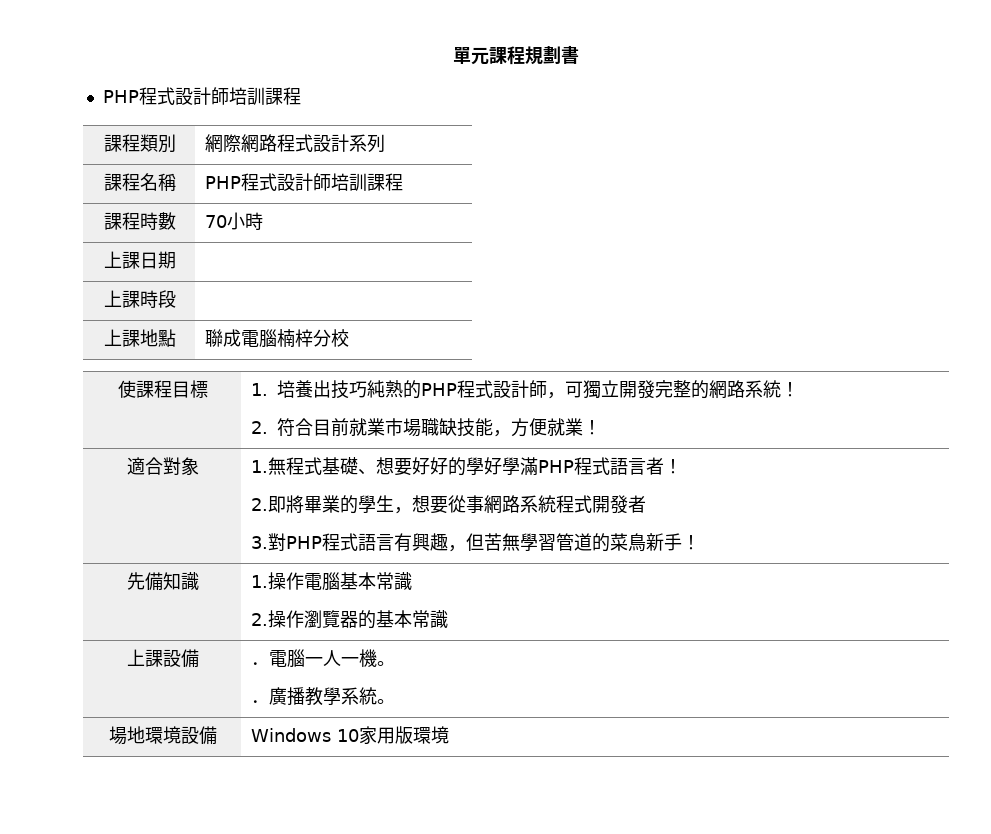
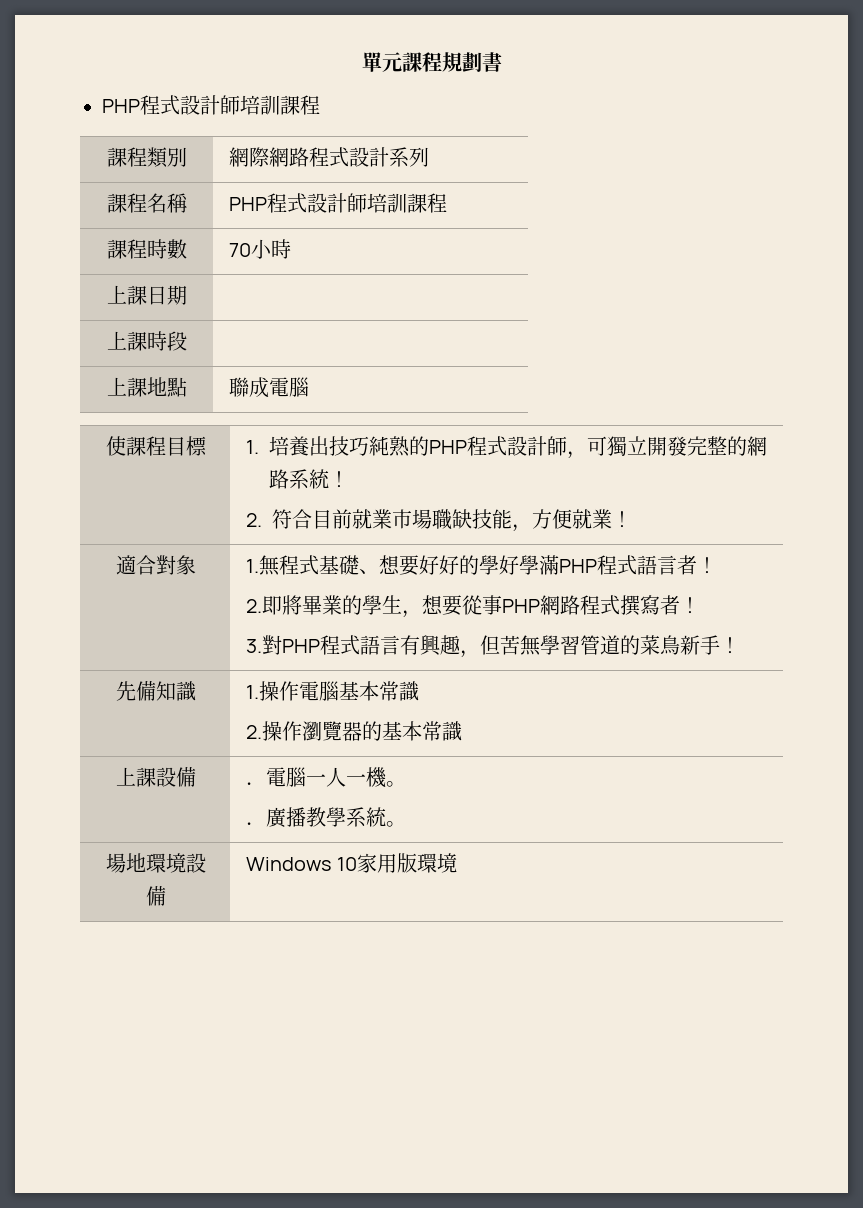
[277,329,350,348] 楠梓分校 -> (309, 387) none
[484,495,647,514] 網路系統程式開發者 -> [501,595,700,616] PHP網路程式撰寫者！

